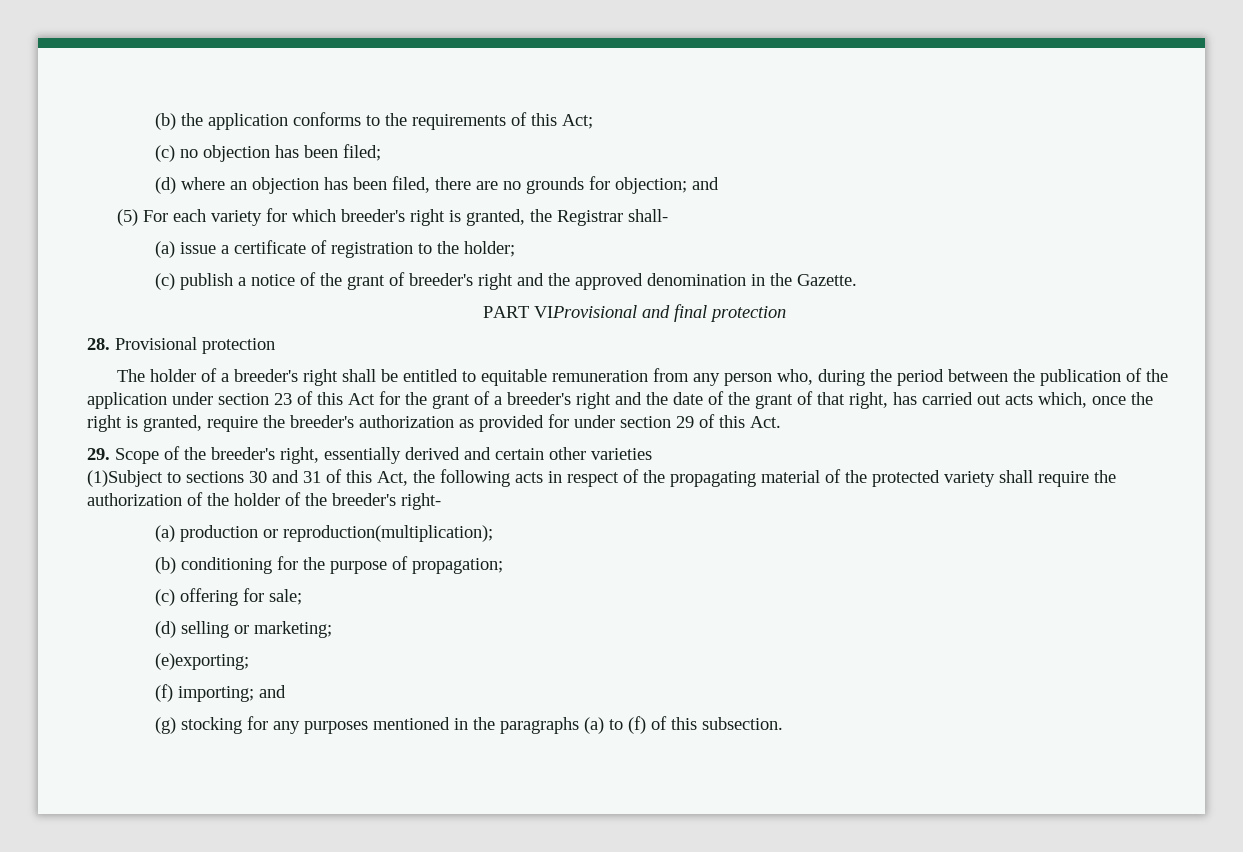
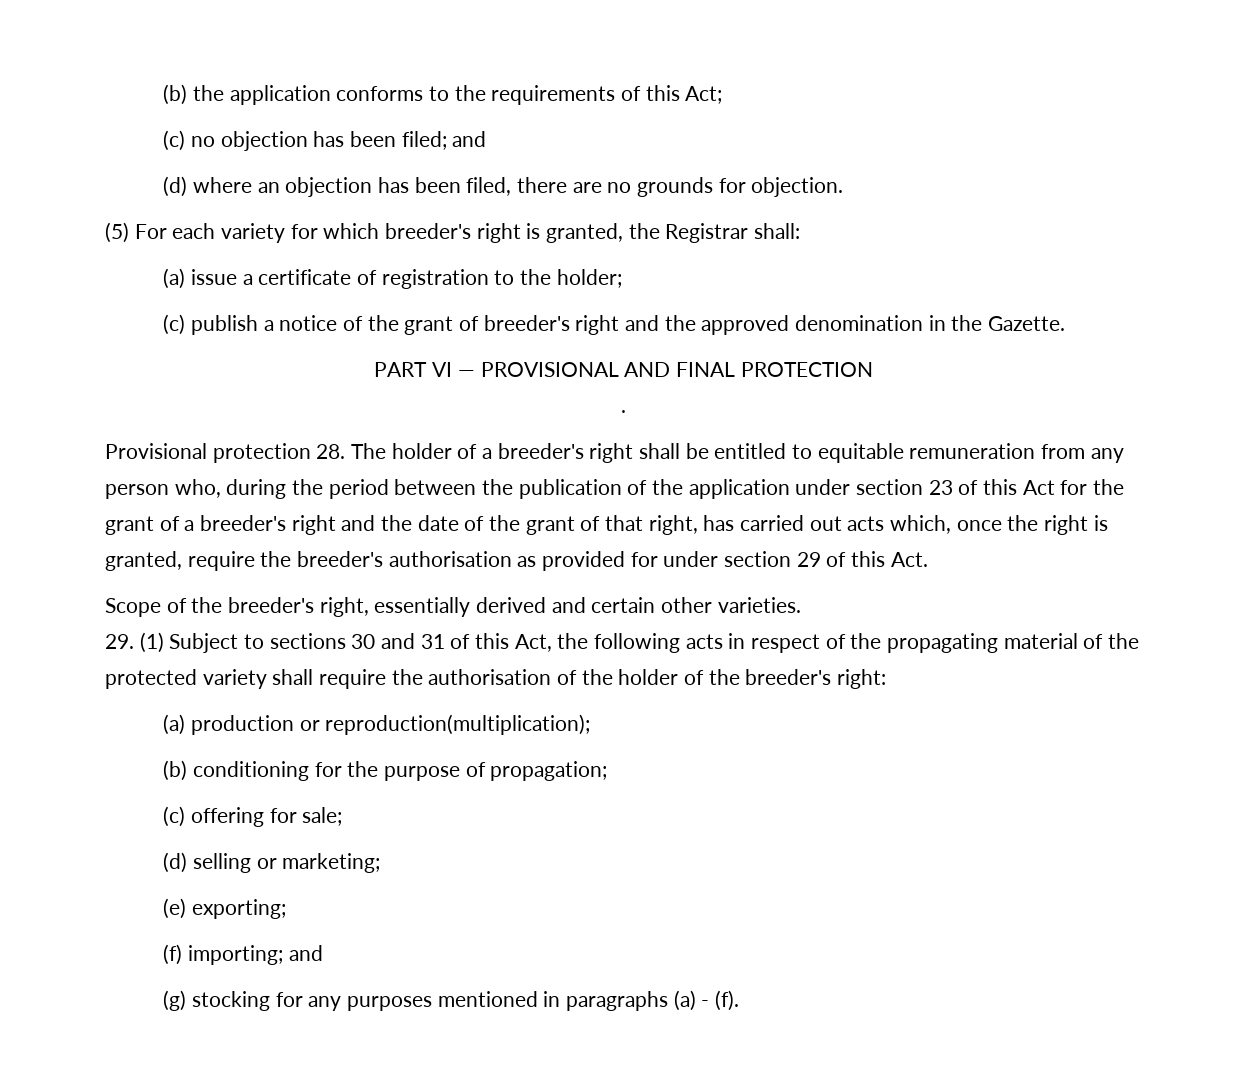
(381, 152) none -> [452,131,487,147] and
[614,177,719,194] objection; and -> [751,177,844,197] objection.
[628,209,669,222] shall- -> [754,223,801,239] shall:
[533,304,786,322] [87,338,110,350] VIProvisional and final protection // 28. -> [432,362,873,377] [621,410,626,413] VI — PROVISIONAL AND FINAL PROTECTION // . //
(275, 346) // -> [316,444,346,459] 28.
[359,415,454,428] authorization -> [388,551,512,567] authorisation
[87,448,110,460] 29. -> (928, 559) none
[591,448,652,460] [87,470,163,487] varieties // (1)Subject -> [717,597,801,613] [105,632,239,653] varieties. // 29. (1) Subject
[87,493,182,506] authorization -> [428,669,552,685] authorisation
[401,493,441,510] right- -> [837,669,887,689] right:
[154,653,249,670] (e)exporting; -> [163,898,287,919] (e) exporting;
[472,717,495,730] the -> (561, 999) none
[608,716,783,734] to (f) of this subsection. -> [701,990,740,1011] - (f).

